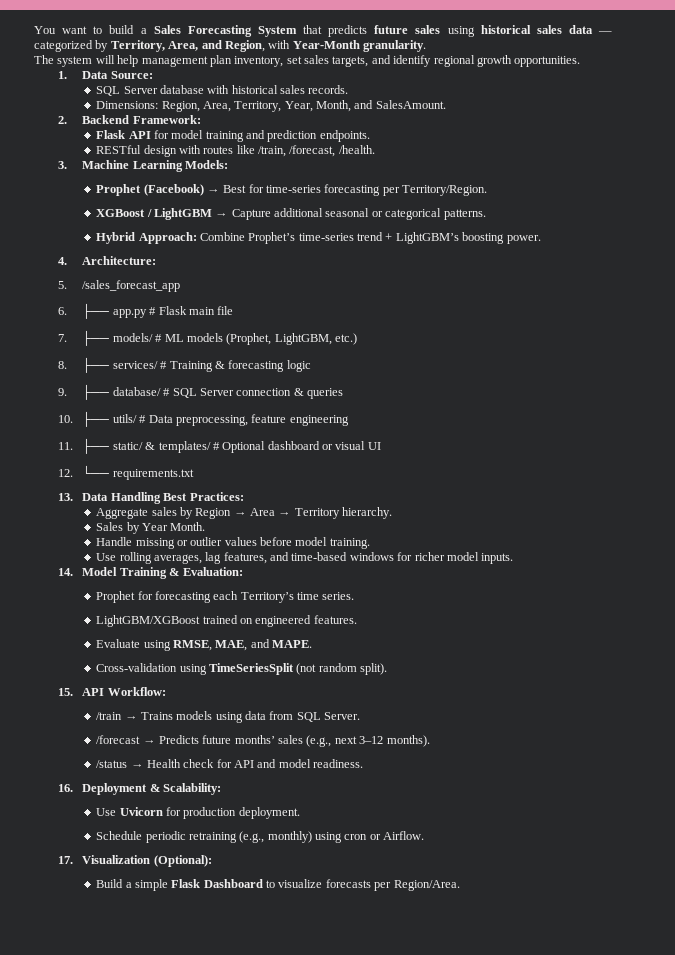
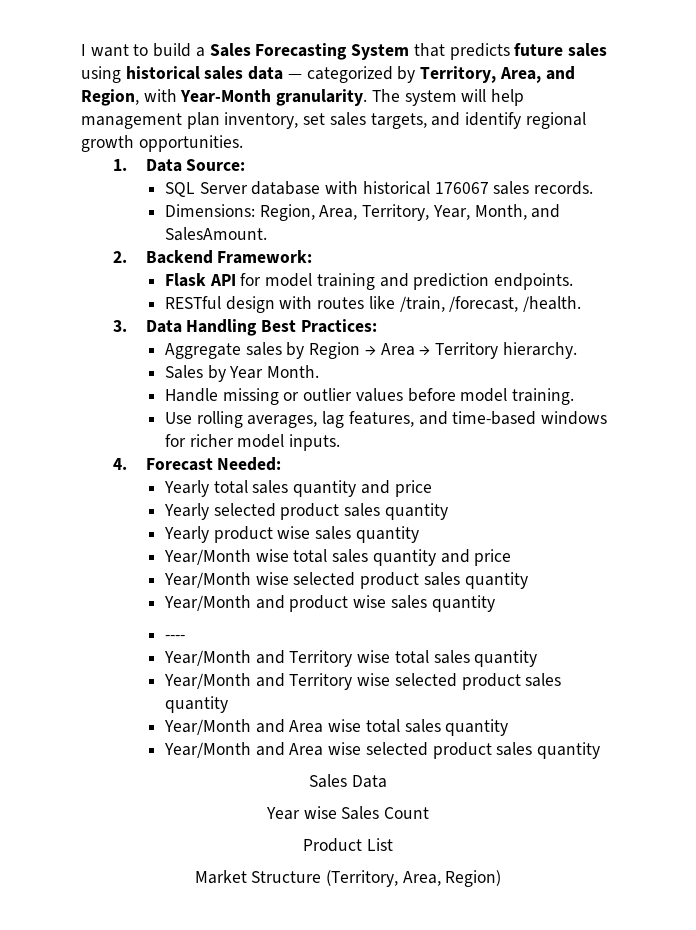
[34,26,56,34] You -> [81,44,86,56] I
(426, 46) // -> (368, 97) none
(278, 89) none -> [434,182,489,194] 176067
[82,160,229,172] [96,184,488,196] [96,208,486,220] [96,232,541,244] [58,256,157,265] [58,280,181,292] [58,303,234,319] [58,330,358,346] [58,357,311,373] [58,384,344,400] [58,411,349,427] [58,438,381,454] [58,465,194,480] [58,493,74,501] Machine Learning Models: // Prophet (Facebook) → Best for time-series forecasting per Territory/Region. // XGBoost / LightGBM → Capture additional seasonal or categorical patterns. // Hybrid Approach: Combine Prophet’s time-series trend + LightGBM’s boosting power. // 4. Architecture: // 5. /sales_forecast_app // 6. ├── app.py # Flask main file // 7. ├── models/ # ML models (Prophet, LightGBM, etc.) // 8. ├── services/ # Training & forecasting logic // 9. ├── database/ # SQL Server connection & queries // 10. ├── utils/ # Data preprocessing, feature engineering // 11. ├── static/ & templates/ # Optional dashboard or visual UI // 12. └── requirements.txt // 13. -> (128, 326) none
[58,567,243,579] [96,591,355,603] [96,615,357,627] [96,639,313,651] [96,663,388,675] [58,687,166,696] [96,711,361,723] [96,735,430,747] [96,759,364,768] [58,783,222,795] [96,807,300,819] [96,831,425,843] [58,855,212,867] [96,879,460,891] 14. Model Training & Evaluation: // Prophet for forecasting each Territory’s time series. // LightGBM/XGBoost trained on engineered features. // Evaluate using RMSE, MAE, and MAPE. // Cross-validation using TimeSeriesSplit (not random split). // 15. API Workflow: // /train → Trains models using data from SQL Server. // /forecast → Predicts future months’ sales (e.g., next 3–12 months). // /status → Health check for API and model readiness. // 16. Deployment & Scalability: // Use Uvicorn for production deployment. // Schedule periodic retraining (e.g., monthly) using cron or Airflow. // 17. Visualization (Optional): // Build a simple Flask Dashboard to visualize forecasts per Region/Area. -> [113,457,282,471] [163,480,432,497] [163,503,448,520] [163,526,419,543] [163,549,512,566] [163,572,528,589] [163,595,495,612] [164,635,185,640] [163,650,538,667] [163,673,562,690] [164,696,228,713] [163,719,509,736] [163,742,601,759] [309,774,387,788] [265,806,430,820] [303,838,393,852] [194,870,502,887] 4. Forecast Needed: // Yearly total sales quantity and price // Yearly selected product sales quantity // Yearly product wise sales quantity // Year/Month wise total sales quantity and price // Year/Month wise selected product sales quantity // Year/Month and product wise sales quantity // ---- // Year/Month and Territory wise total sales quantity // Year/Month and Territory wise selected product sales quantity // Year/Month and Area wise total sales quantity // Year/Month and Area wise selected product sales quantity // Sales Data // Year wise Sales Count // Product List // Market Structure (Territory, Area, Region)

